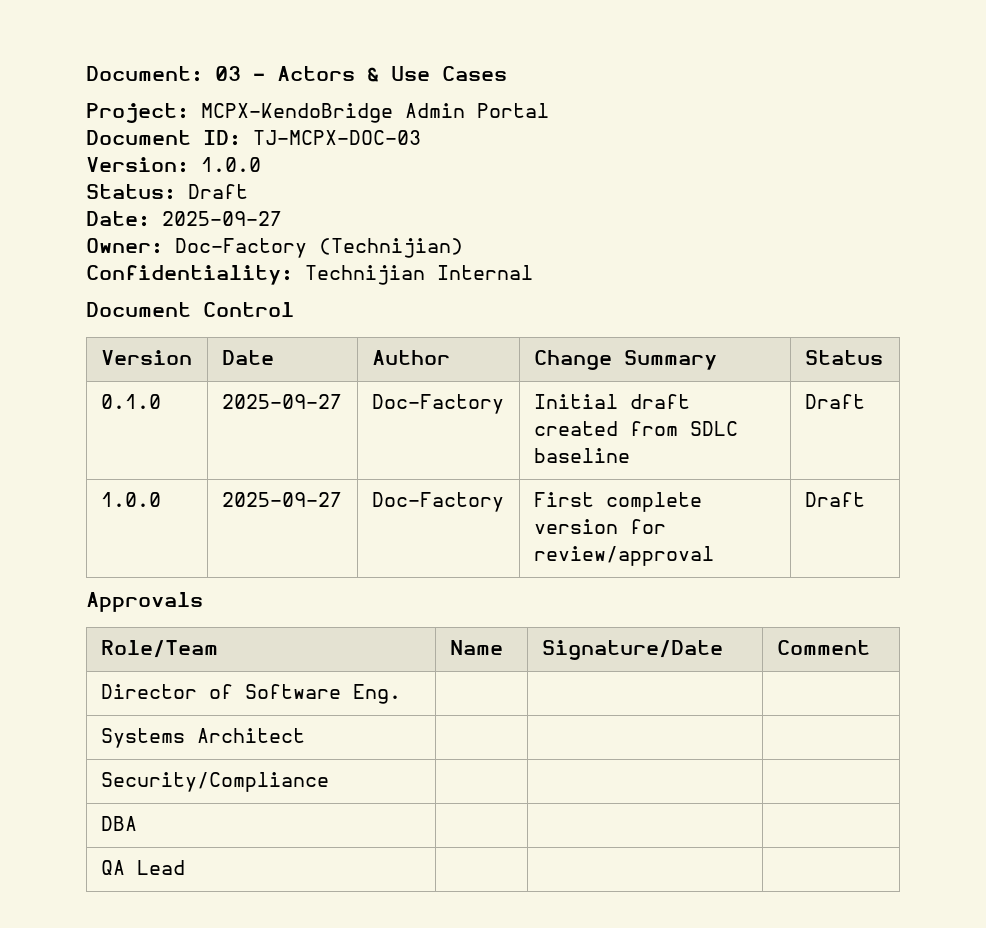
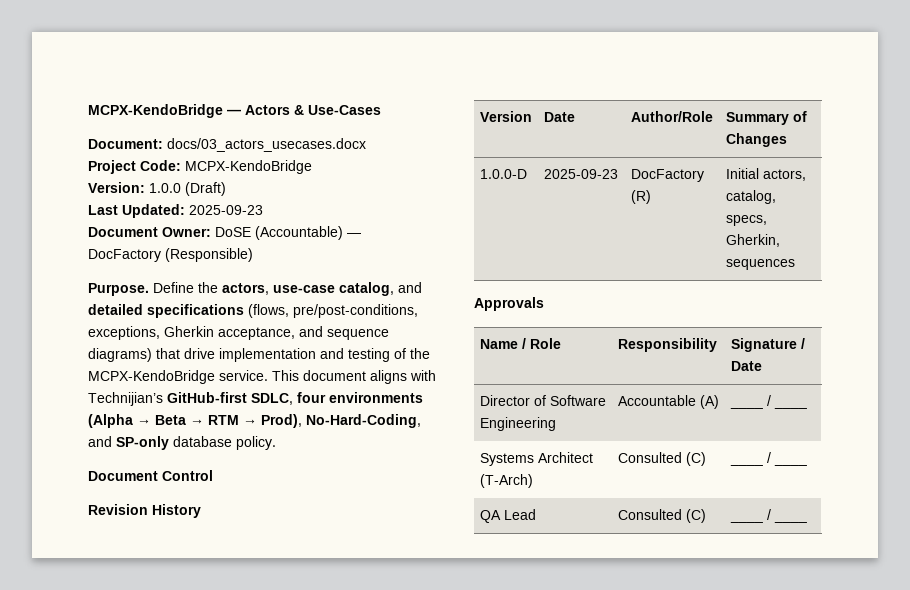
[86,66,507,82] [86,103,549,123] [86,130,421,146] [86,157,261,173] [86,184,248,200] [86,211,282,227] [86,238,463,258] [86,265,533,285] Document: 03 – Actors & Use Cases // Project: MCPX-KendoBridge Admin Portal // Document ID: TJ-MCPX-DOC-03 // Version: 1.0.0 // Status: Draft // Date: 2025-09-27 // Owner: Doc-Factory (Technijian) // Confidentiality: Technijian Internal -> [88,104,381,118] [88,138,366,152] [88,160,312,174] [88,182,226,196] [88,204,263,218] [88,226,361,240] [88,248,253,262] [88,282,422,296] [88,304,418,318] [88,326,389,340] [88,348,430,362] [88,370,436,384] [88,392,423,406] [88,414,421,428] [88,436,276,450] MCPX-KendoBridge — Actors & Use-Cases // Document: docs/03_actors_usecases.docx // Project Code: MCPX-KendoBridge // Version: 1.0.0 (Draft) // Last Updated: 2025-09-23 // Document Owner: DoSE (Accountable) — DocFactory (Responsible) // Purpose. Define the actors, use-case catalog, and detailed specifications (flows, pre/post-conditions, exceptions, Gherkin acceptance, and sequence diagrams) that drive implementation and testing of the MCPX-KendoBridge service. This document aligns with Technijian’s GitHub-first SDLC, four environments (Alpha → Beta → RTM → Prod), No-Hard-Coding, and SP-only database policy.
(294, 309) none -> [88,504,201,518] // Revision History
[371,350,450,365] [533,350,612,370] Author | Change -> [630,111,713,122] Author/Role |
[804,350,883,365] [100,394,161,409] [221,394,342,409] [371,394,504,414] [533,394,690,409] [533,421,738,436] [533,448,630,463] [804,394,865,409] [100,492,161,507] [221,492,342,507] [371,492,504,512] [533,492,702,512] [533,519,666,534] [533,546,714,566] [804,492,865,507] [86,592,203,612] [100,640,218,658] [449,640,503,655] [541,640,723,660] [776,640,870,655] [100,684,401,704] [100,728,305,748] [100,772,329,792] [100,816,137,831] [100,860,185,875] | Status // 0.1.0 | 2025-09-27 | Doc-Factory | Initial draft created from SDLC baseline | Draft // 1.0.0 | 2025-09-27 | Doc-Factory | First complete version for review/approval | Draft // Approvals // Role/Team | Name | Signature/Date | Comment // Director of Software Eng. | | | // Systems Architect | | | // Security/Compliance | | | // DBA | | | // QA Lead | | | -> [792,111,807,122] [725,133,787,147] [479,169,527,179] [543,169,618,179] [630,169,704,182] [630,190,651,204] [725,168,806,181] [725,190,776,204] [725,215,767,226] [725,234,780,247] [725,259,795,270] [474,297,544,311] [479,338,561,349] [617,338,717,352] [730,338,805,352] [730,361,762,371] [479,395,606,406] [479,417,556,431] [617,395,719,409] [729,406,763,409] [766,395,771,406] [773,406,807,409] [479,452,593,466] [479,474,533,488] [617,452,706,466] [729,463,763,466] [766,452,771,463] [773,463,807,466] [479,509,536,523] [617,509,706,523] [729,520,763,523] [766,509,771,520] [773,520,807,523] of Changes // 1.0.0-D | 2025-09-23 | DocFactory (R) | Initial actors, catalog, specs, Gherkin, sequences // Approvals // Name / Role | Responsibility | Signature / Date // Director of Software Engineering | Accountable (A) | ____ / ____ // Systems Architect (T-Arch) | Consulted (C) | ____ / ____ // QA Lead | Consulted (C) | ____ / ____

